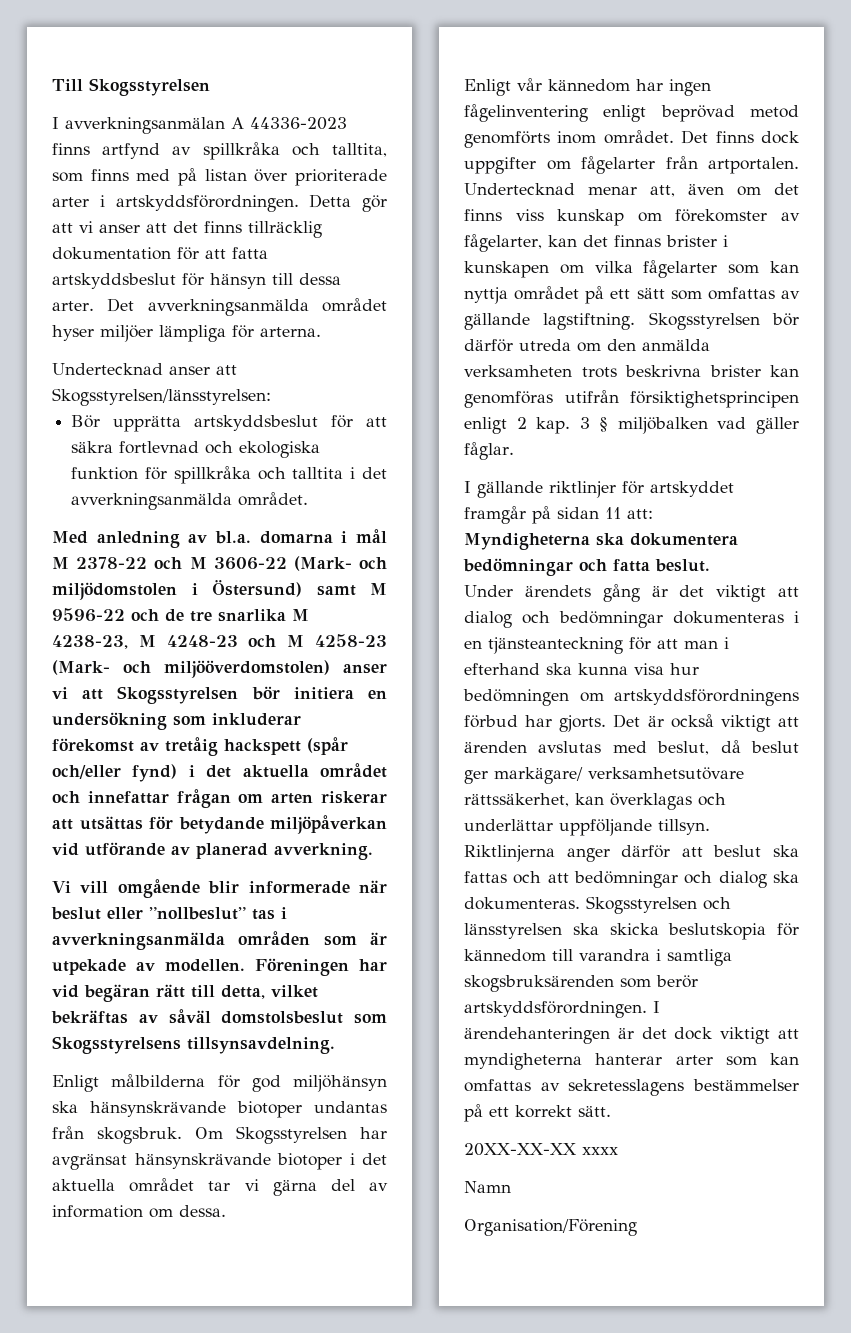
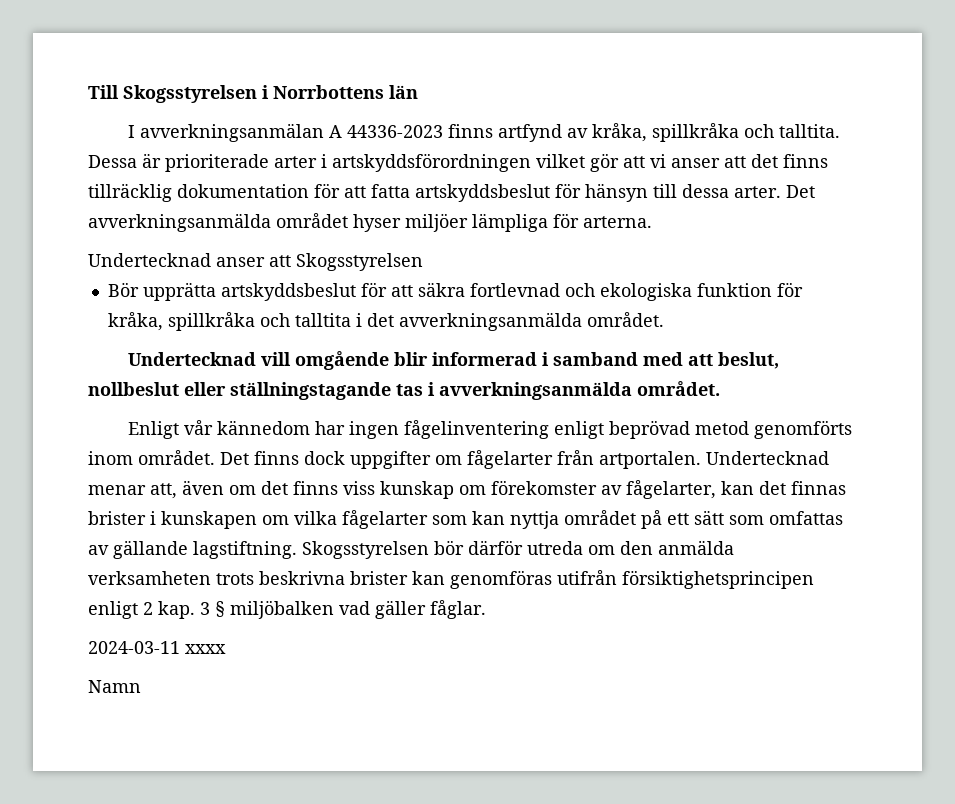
(210, 87) none -> [262,85,418,99] i Norrbottens län
[202,142,387,160] [52,168,288,186] spillkråka och talltita, som finns med på listan över -> [591,123,840,142] [88,153,161,168] kråka, spillkråka och talltita. Dessa är
[115,194,352,212] artskyddsförordningen. Detta -> [332,153,585,172] artskyddsförordningen vilket
[52,388,271,406] Skogsstyrelsen/länsstyrelsen: -> [296,253,423,271] Skogsstyrelsen
(168, 473) none -> [107,312,163,331] kråka,
[52,529,387,548] [52,556,387,571] [52,580,387,600] [52,608,309,622] [52,634,387,649] [52,660,387,678] [52,686,387,704] [52,712,301,730] [52,737,348,756] [52,763,387,782] [52,789,388,808] [52,815,387,834] [52,842,373,860] [52,879,387,898] [51,907,287,920] [52,931,387,950] [52,958,387,976] [52,984,318,1002] [51,1009,387,1024] [52,1036,335,1054] [52,1074,387,1092] [52,1101,387,1118] [52,1126,387,1144] [52,1153,387,1170] [52,1178,388,1196] [52,1205,226,1218] Med anledning av bl.a. domarna i mål M 2378-22 och M 3606-22 (Mark- och miljödomstolen i Östersund) samt M 9596-22 och de tre snarlika M 4238-23, M 4248-23 och M 4258-23 (Mark- och miljööverdomstolen) anser vi att Skogsstyrelsen bör initiera en undersökning som inkluderar förekomst av tretåig hackspett (spår och/eller fynd) i det aktuella området och innefattar frågan om arten riskerar att utsättas för betydande miljöpåverkan vid utförande av planerad avverkning. // Vi vill omgående blir informerade när beslut eller ”nollbeslut” tas i avverkningsanmälda områden som är utpekade av modellen. Föreningen har vid begäran rätt till detta, vilket bekräftas av såväl domstolsbeslut som Skogsstyrelsens tillsynsavdelning. // Enligt målbilderna för god miljöhänsyn ska hänsynskrävande biotoper undantas från skogsbruk. Om Skogsstyrelsen har avgränsat hänsynskrävande biotoper i det aktuella området tar vi gärna del av information om dessa. -> [127,351,779,370] [88,381,720,400] Undertecknad vill omgående blir informerad i samband med att beslut, nollbeslut eller ställningstagande tas i avverkningsanmälda området.
[464,481,734,498] [464,506,653,524] [464,533,738,550] [463,558,710,576] [464,584,799,602] [464,611,799,628] [464,637,729,654] [464,663,699,675] [463,689,799,706] [464,714,799,732] [464,740,799,755] [464,767,744,784] [464,793,726,810] [464,819,710,836] [464,845,799,862] [464,871,799,888] [464,896,731,914] [464,923,799,940] [464,949,732,966] [464,975,698,992] [464,1001,660,1018] [464,1027,799,1044] [464,1053,799,1070] [464,1079,799,1096] [464,1104,611,1122] [464,1143,577,1156] I gällande riktlinjer för artskyddet framgår på sidan 11 att: // Myndigheterna ska dokumentera bedömningar och fatta beslut. // Under ärendets gång är det viktigt att dialog och bedömningar dokumenteras i en tjänsteanteckning för att man i efterhand ska kunna visa hur bedömningen om artskyddsförordningens förbud har gjorts. Det är också viktigt att ärenden avslutas med beslut, då beslut ger markägare/ verksamhetsutövare rättssäkerhet, kan överklagas och underlättar uppföljande tillsyn. Riktlinjerna anger därför att beslut ska fattas och att bedömningar och dialog ska dokumenteras. Skogsstyrelsen och länsstyrelsen ska skicka beslutskopia för kännedom till varandra i samtliga skogsbruksärenden som berör artskyddsförordningen. I ärendehanteringen är det dock viktigt att myndigheterna hanterar arter som kan omfattas av sekretesslagens bestämmelser på ett korrekt sätt. // 20XX-XX-XX -> [88,641,180,654] 2024-03-11
[464,1219,637,1236] // Organisation/Förening -> (141, 686) none

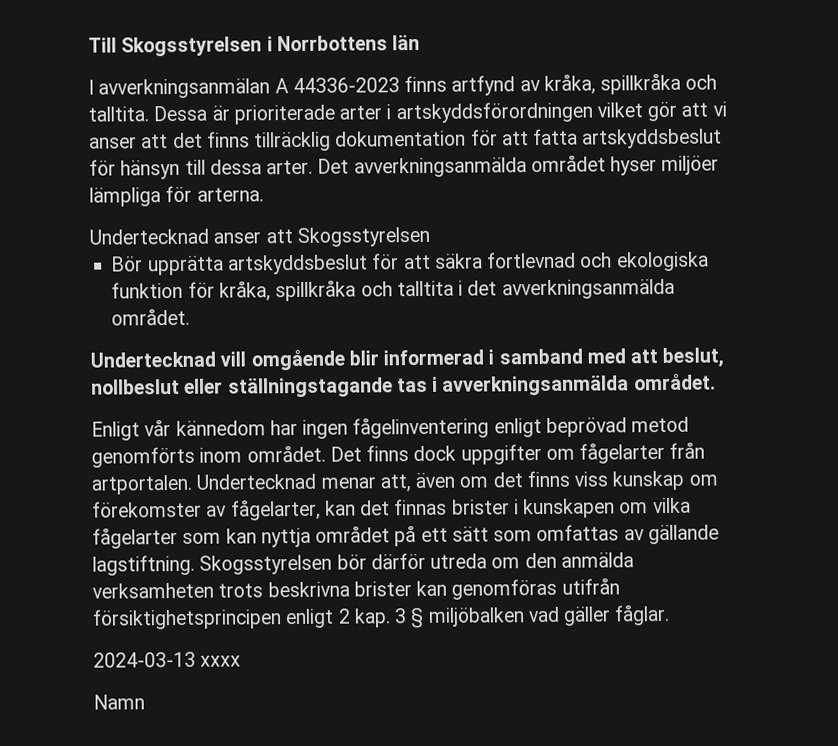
[88,641,180,654] 2024-03-11 -> [93,651,196,668] 2024-03-13

